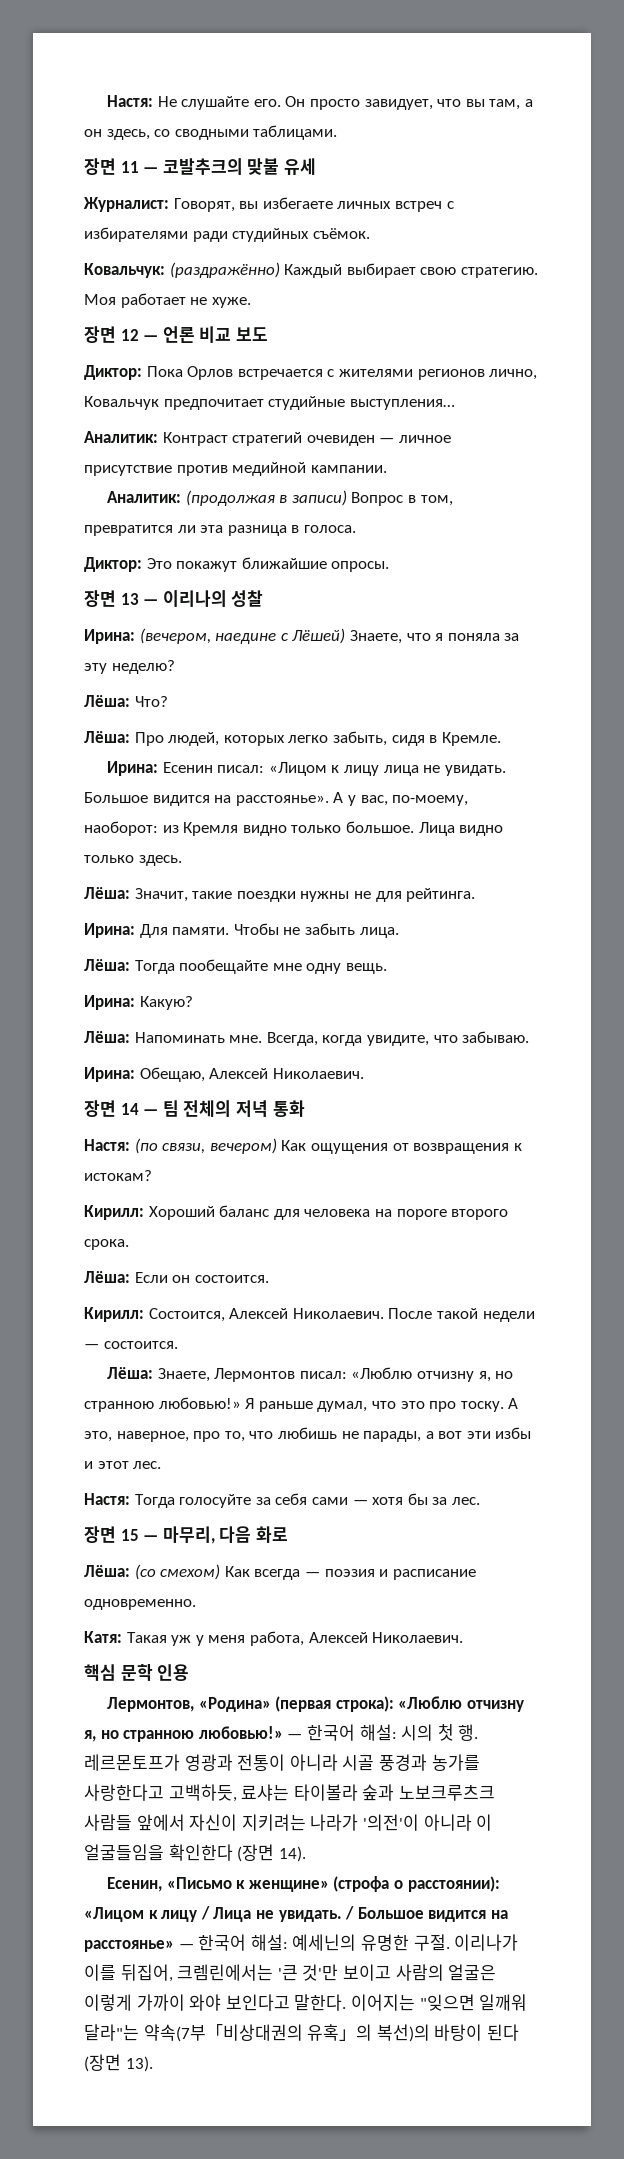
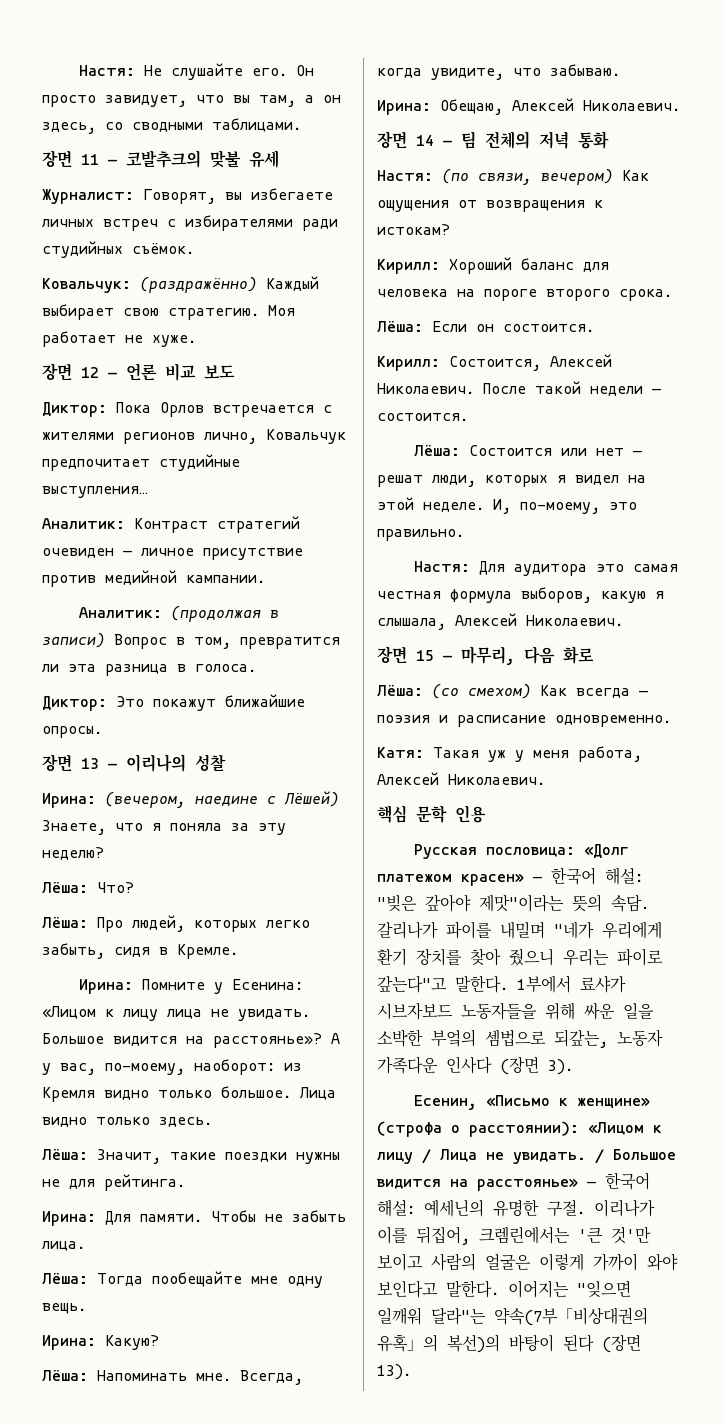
[162,762,265,773] Есенин писал: -> [141,979,303,994] Помните у Есенина:
[235,795,329,806] расстоянье». -> [213,1033,322,1048] расстоянье»?
[157,1367,514,1382] [84,1397,519,1412] [84,1427,532,1442] [84,1461,162,1469] [84,1493,480,1508] Знаете, Лермонтов писал: «Люблю отчизну я, но странною любовью!» Я раньше думал, что это про тоску. А это, наверное, про то, что любишь не парады, а вот эти избы и этот лес. // Настя: Тогда голосуйте за себя сами — хотя бы за лес. -> [468,445,642,457] [377,475,646,487] [377,497,637,514] [377,529,464,541] [413,561,678,576] [377,587,664,603] [377,613,623,630] Состоится или нет — решат люди, которых я видел на этой неделе. И, по-моему, это правильно. // Настя: Для аудитора это самая честная формула выборов, какую я слышала, Алексей Николаевич.
[107,1696,525,1712] [84,1724,479,1742] [84,1754,480,1771] [84,1784,495,1802] [84,1814,493,1831] [84,1844,306,1862] Лермонтов, «Родина» (первая строка): «Люблю отчизну я, но странною любовью!» — 한국어 해설: 시의 첫 행. 레르몬토프가 영광과 전통이 아니라 시골 풍경과 농가를 사랑한다고 고백하듯, 료샤는 타이볼라 숲과 노보크루츠크 사람들 앞에서 자신이 지키려는 나라가 '의전'이 아니라 이 얼굴들임을 확인한다 (장면 14). -> [413,844,629,859] [377,867,643,886] [377,894,649,912] [377,921,662,939] [377,948,663,966] [377,975,626,993] [377,1002,654,1020] [377,1029,663,1048] [377,1056,573,1075] Русская пословица: «Долг платежом красен» — 한국어 해설: "빚은 갚아야 제맛"이라는 뜻의 속담. 갈리나가 파이를 내밀며 "네가 우리에게 환기 장치를 찾아 줬으니 우리는 파이로 갚는다"고 말한다. 1부에서 료샤가 시브자보드 노동자들을 위해 싸운 일을 소박한 부엌의 셈법으로 되갚는, 노동자 가족다운 인사다 (장면 3).

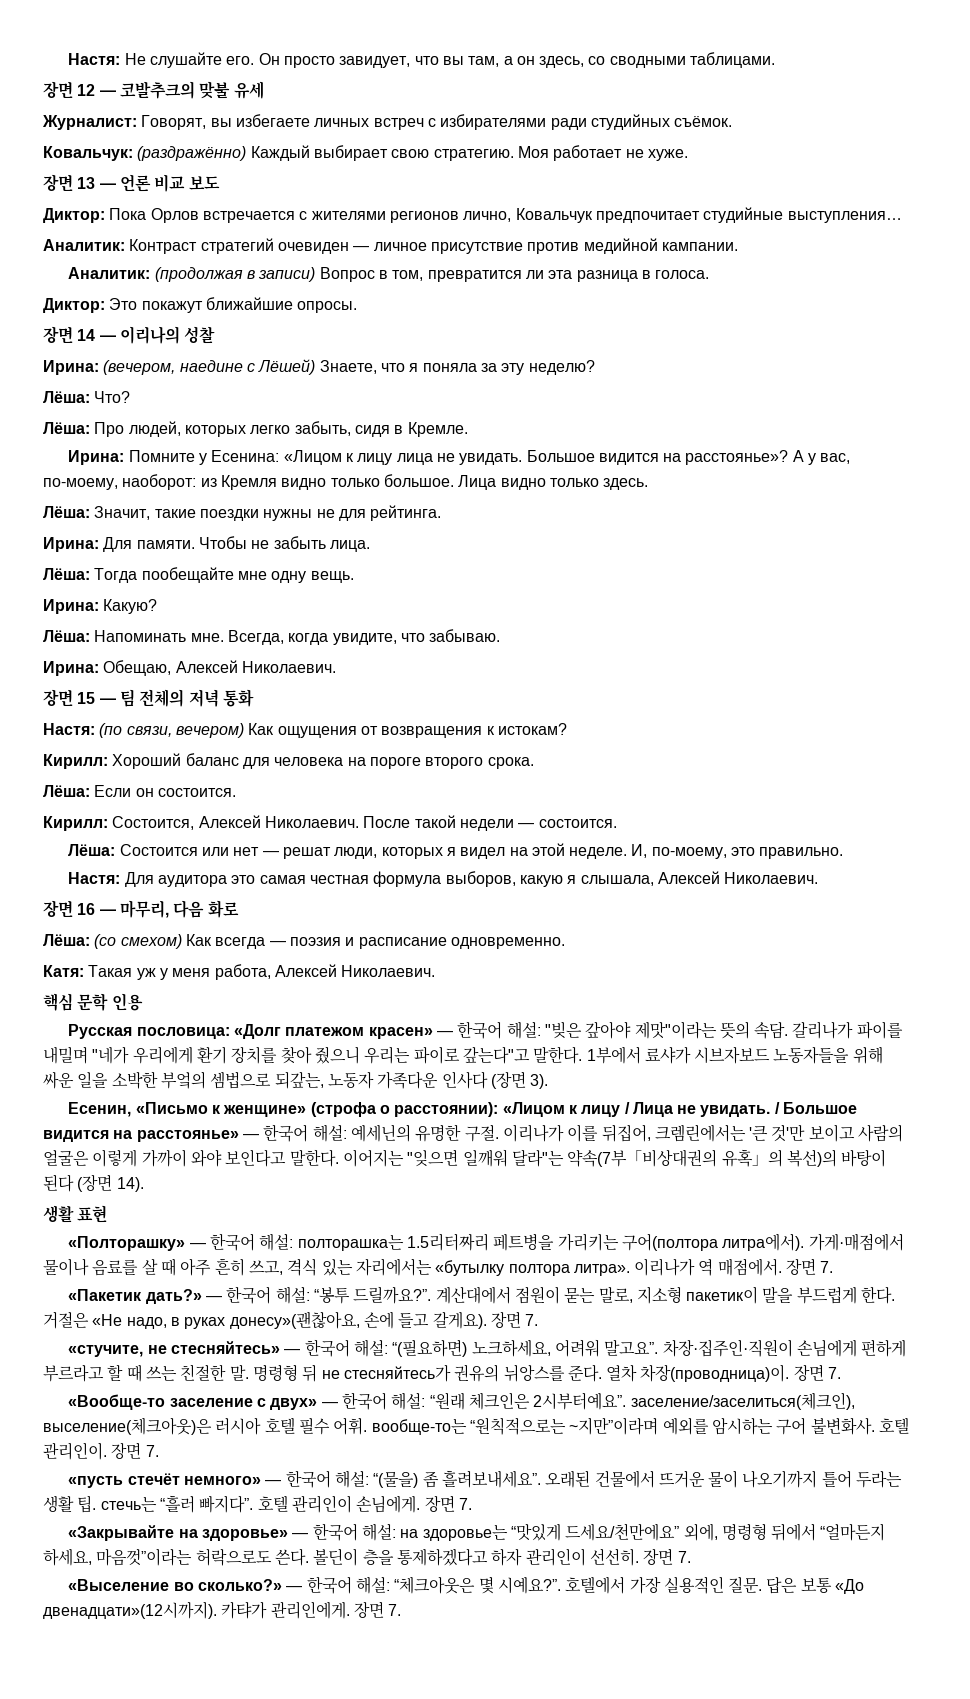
[81,154,99,165] 11 -> [77,84,96,96] 12
[81,367,99,378] 12 -> [77,177,96,189] 13
[81,758,99,769] 13 -> [77,329,96,341] 14
[416,135,434,146] 14 -> [77,692,96,704] 15
[416,650,434,661] 15 -> [77,903,96,915] 16
[377,1364,411,1380] 13). -> [116,1177,144,1192] [43,1205,108,1223] [68,1233,904,1251] [43,1258,834,1276] [68,1286,896,1304] [43,1311,539,1329] [68,1339,907,1357] [43,1364,842,1382] [68,1392,855,1410] [43,1417,909,1435] [43,1442,159,1460] [68,1470,903,1488] [43,1495,472,1513] [68,1523,886,1541] [43,1548,691,1566] [68,1576,865,1594] [43,1601,402,1619] 14). // 생활 표현 // «Полторашку» — 한국어 해설: полторашка는 1.5리터짜리 페트병을 가리키는 구어(полтора литра에서). 가게·매점에서 물이나 음료를 살 때 아주 흔히 쓰고, 격식 있는 자리에서는 «бутылку полтора литра». 이리나가 역 매점에서. 장면 7. // «Пакетик дать?» — 한국어 해설: “봉투 드릴까요?”. 계산대에서 점원이 묻는 말로, 지소형 пакетик이 말을 부드럽게 한다. 거절은 «Не надо, в руках донесу»(괜찮아요, 손에 들고 갈게요). 장면 7. // «стучите, не стесняйтесь» — 한국어 해설: “(필요하면) 노크하세요, 어려워 말고요”. 차장·집주인·직원이 손님에게 편하게 부르라고 할 때 쓰는 친절한 말. 명령형 뒤 не стесняйтесь가 권유의 뉘앙스를 준다. 열차 차장(проводница)이. 장면 7. // «Вообще-то заселение с двух» — 한국어 해설: “원래 체크인은 2시부터예요”. заселение/заселиться(체크인), выселение(체크아웃)은 러시아 호텔 필수 어휘. вообще-то는 “원칙적으로는 ~지만”이라며 예외를 암시하는 구어 불변화사. 호텔 관리인이. 장면 7. // «пусть стечёт немного» — 한국어 해설: “(물을) 좀 흘려보내세요”. 오래된 건물에서 뜨거운 물이 나오기까지 틀어 두라는 생활 팁. стечь는 “흘러 빠지다”. 호텔 관리인이 손님에게. 장면 7. // «Закрывайте на здоровье» — 한국어 해설: на здоровье는 “맛있게 드세요/천만에요” 외에, 명령형 뒤에서 “얼마든지 하세요, 마음껏”이라는 허락으로도 쓴다. 볼딘이 층을 통제하겠다고 하자 관리인이 선선히. 장면 7. // «Выселение во сколько?» — 한국어 해설: “체크아웃은 몇 시예요?”. 호텔에서 가장 실용적인 질문. 답은 보통 «До двенадцати»(12시까지). 카탸가 관리인에게. 장면 7.

